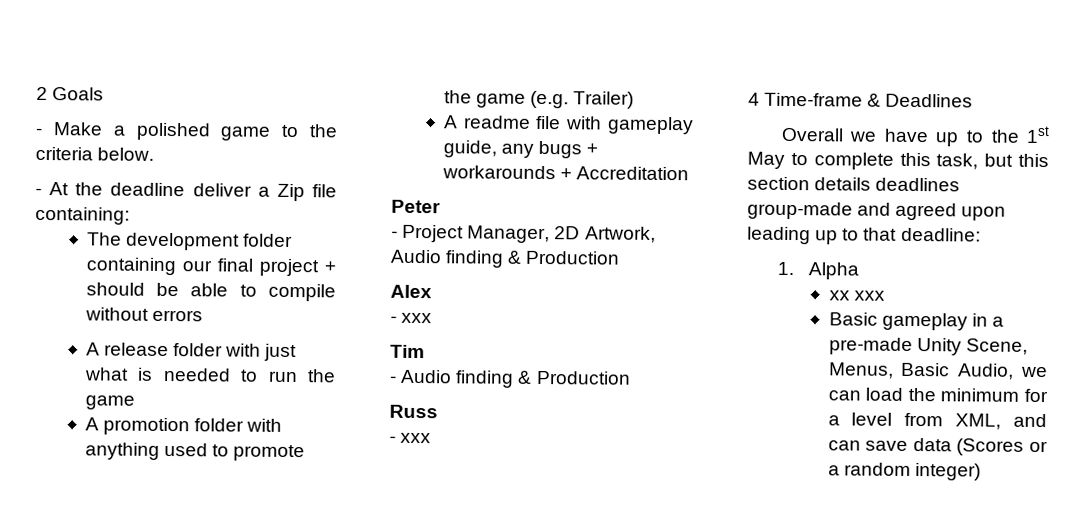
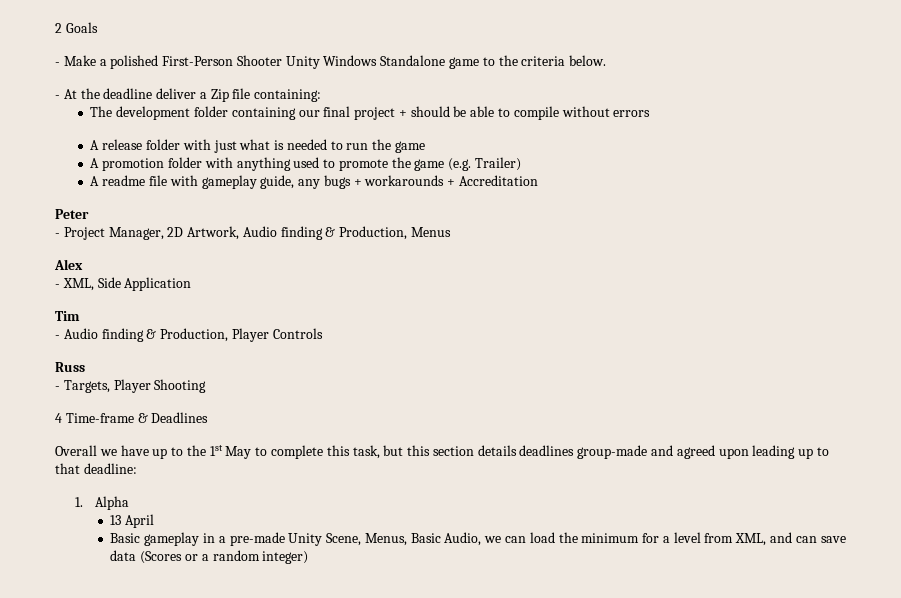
(211, 131) none -> [162,55,446,69] First-Person Shooter Unity Windows Standalone
[525,250,621,265] Production -> [339,226,452,240] Production, Menus
[401,312,433,324] xxx -> [62,277,192,291] XML, Side Application
[535,370,631,385] Production -> [160,328,323,342] Production, Player Controls
[400,432,432,444] xxx -> [63,379,207,393] Targets, Player Shooting
[828,290,885,301] xx xxx -> [110,514,155,528] 13 April

